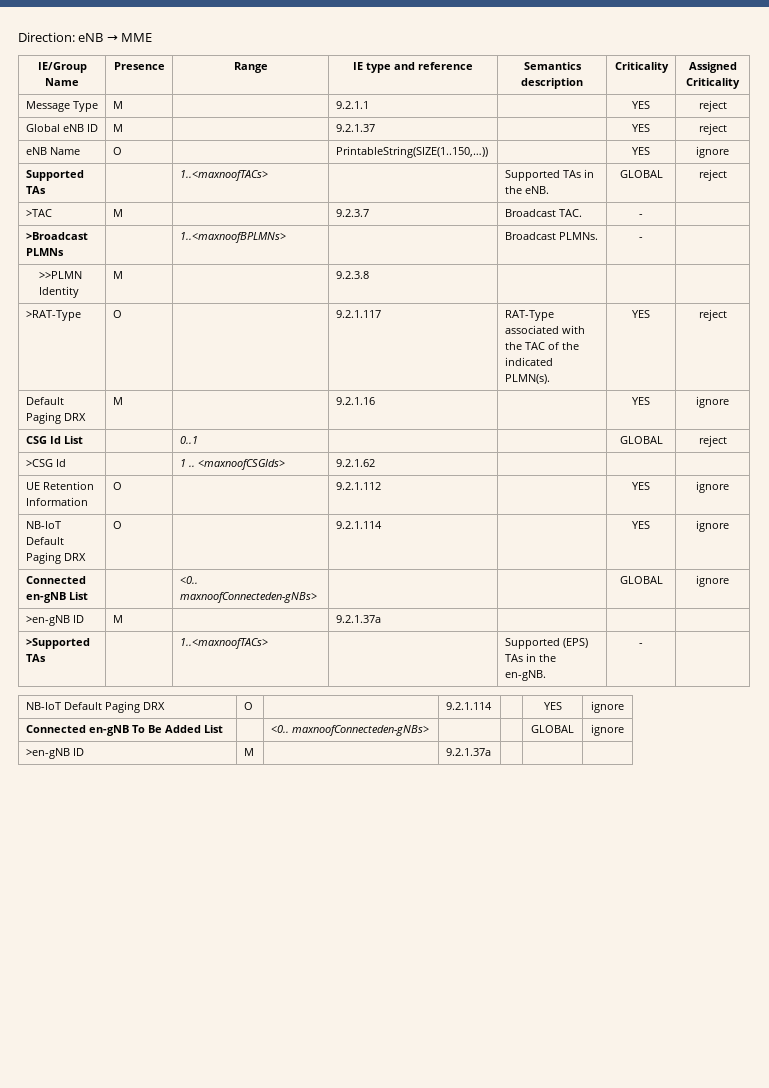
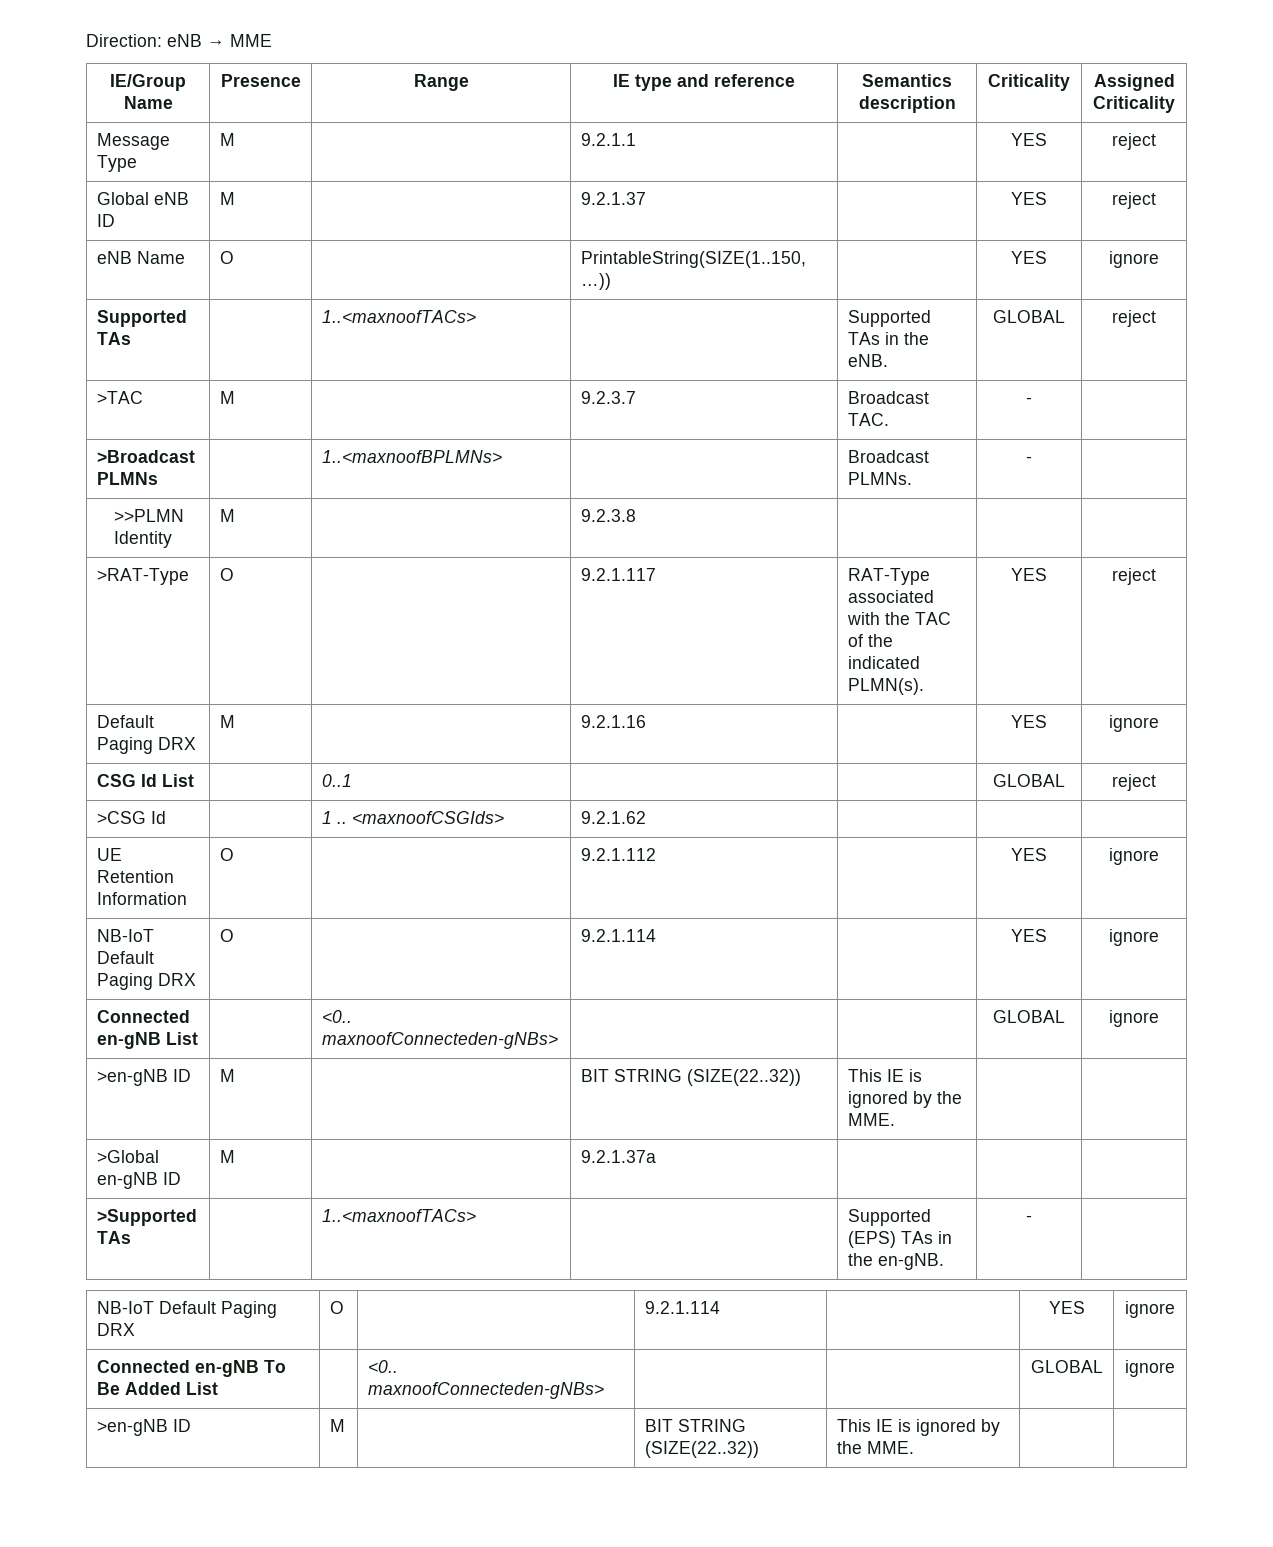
(123, 619) none -> [580,1069,801,1086] [847,1069,922,1082] [847,1091,962,1108] [847,1113,895,1126] [96,1150,159,1163] [96,1172,181,1189] [219,1150,235,1163] | BIT STRING (SIZE(22..32)) | This IE is ignored by the MME. | | // >Global en-gNB ID | M |
[445,748,491,756] 9.2.1.37a | -> [644,1419,746,1432] [644,1441,759,1458] [836,1419,1000,1436] [836,1441,914,1454] BIT STRING (SIZE(22..32)) | This IE is ignored by the MME.

